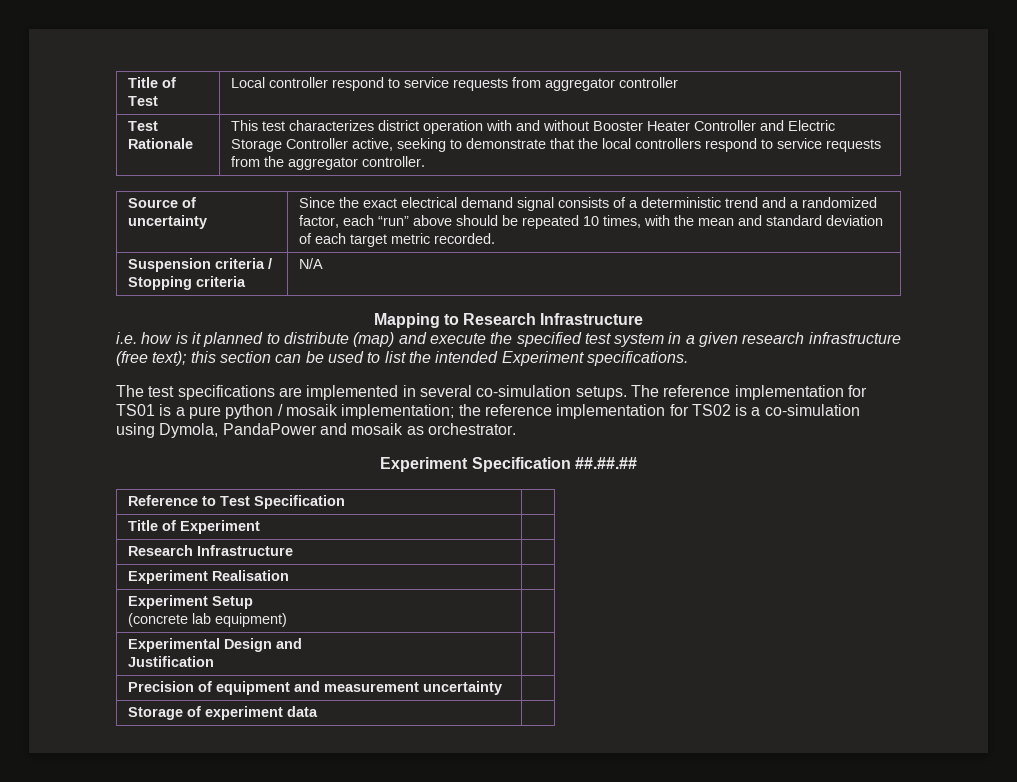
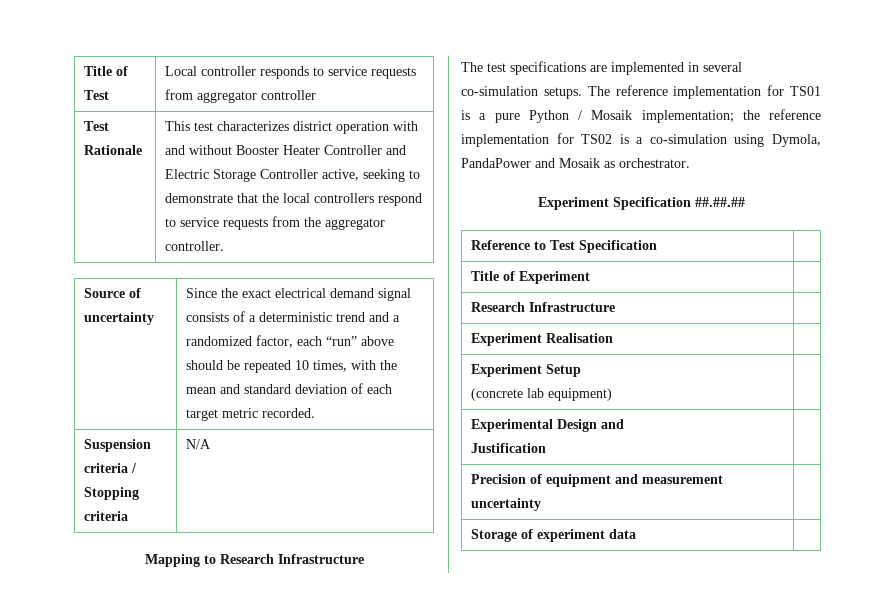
[332,77,385,91] respond -> [259,66,309,79] responds
[116,332,901,347] [116,351,688,366] // i.e. how is it planned to distribute (map) and execute the specified test system in a given research infrastructure (free text); this section can be used to list the intended Experiment specifications. -> (364, 559) none
[225,404,338,419] python / mosaik -> [528,110,633,123] Python / Mosaik
[351,423,404,435] mosaik -> [559,158,600,168] Mosaik

